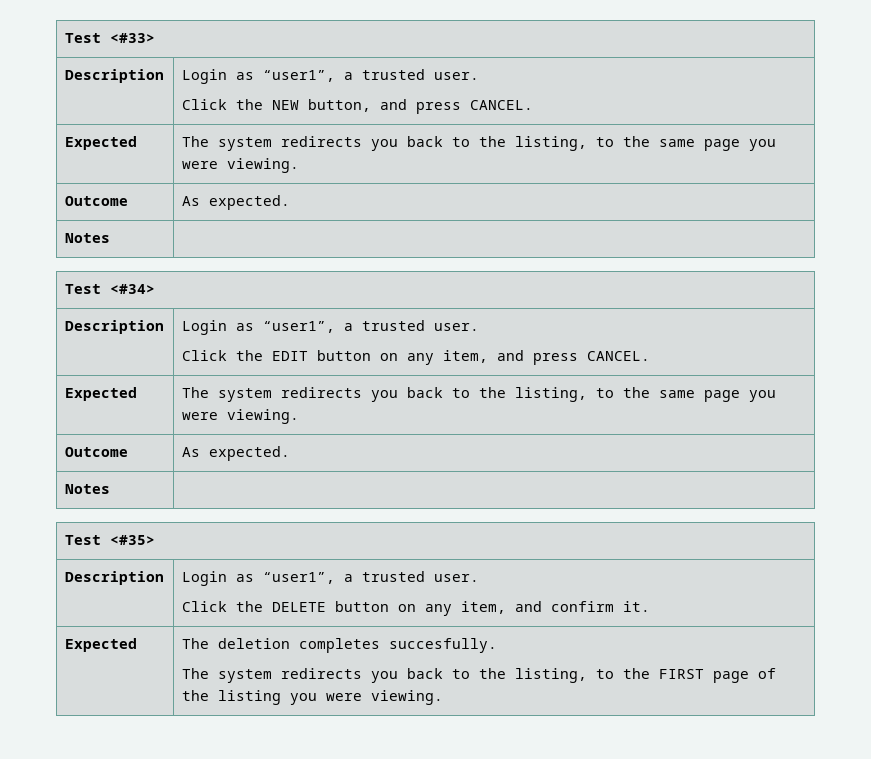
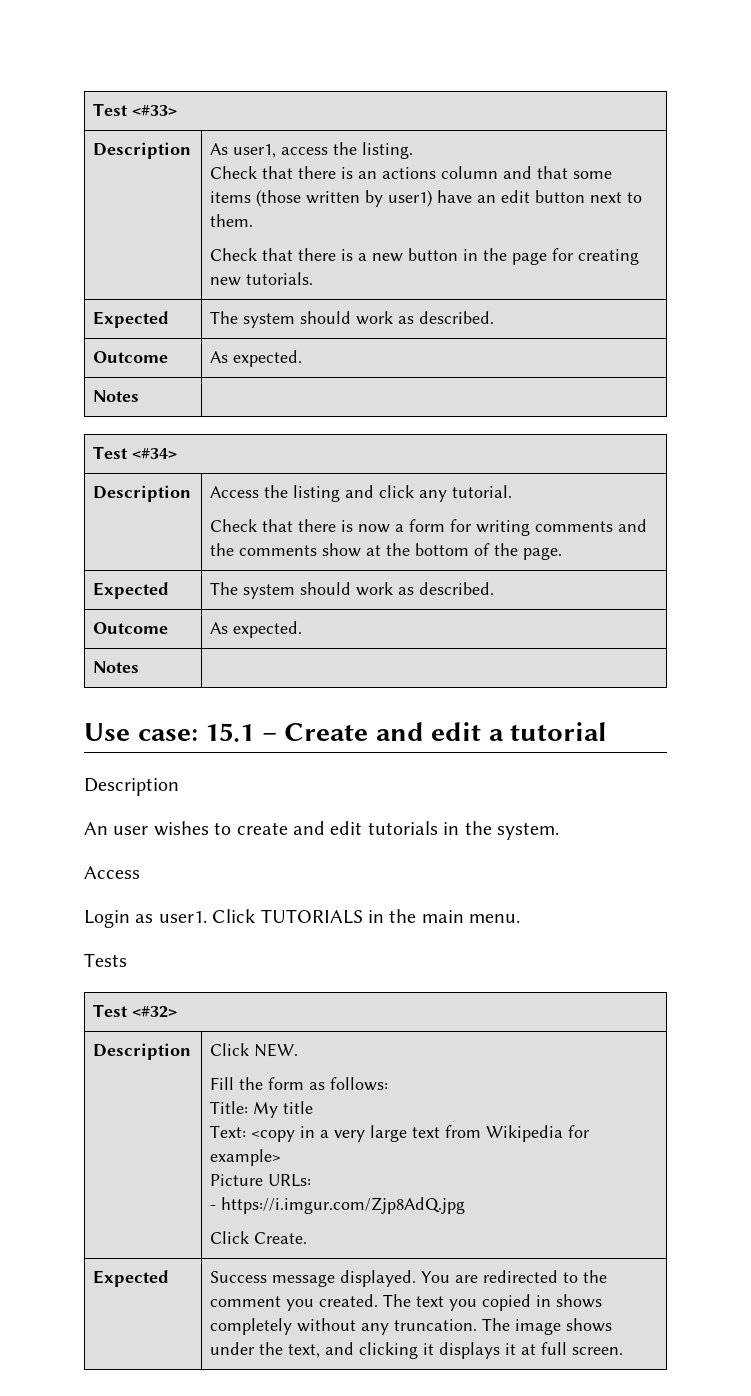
[181,69,479,84] [181,99,533,114] [64,136,137,150] [181,136,776,151] [181,158,299,173] Login as “user1”, a trusted user. // Click the NEW button, and press CANCEL. // Expected | The system redirects you back to the listing, to the same page you were viewing. -> [210,142,414,159] [210,166,613,179] [210,190,643,207] [210,214,254,227] [210,248,640,265] [210,272,314,286] [93,311,170,328] [210,311,495,328] As user1, access the listing. // Check that there is an actions column and that some items (those written by user1) have an edit button next to them. // Check that there is a new button in the page for creating new tutorials. // Expected | The system should work as described.
[181,320,479,335] [181,350,650,365] [64,387,137,401] [181,387,776,402] [181,409,299,424] [64,447,128,457] [181,446,290,461] [64,484,110,494] [64,535,155,545] [64,571,164,585] [181,571,479,586] [181,601,650,616] [64,638,137,652] [181,638,497,653] [181,668,776,683] [181,690,443,705] Login as “user1”, a trusted user. // Click the EDIT button on any item, and press CANCEL. // Expected | The system redirects you back to the listing, to the same page you were viewing. // Outcome | As expected. // Notes | // Test <#35> // Description | Login as “user1”, a trusted user. // Click the DELETE button on any item, and confirm it. // Expected | The deletion completes succesfully. // The system redirects you back to the listing, to the FIRST page of the listing you were viewing. -> [210,485,513,502] [210,519,648,536] [210,543,563,560] [93,582,170,599] [210,582,495,599] [93,622,169,634] [210,621,303,638] [93,661,140,673] [84,722,608,742] [84,778,179,796] [84,821,559,840] [84,866,140,879] [84,909,521,928] [84,953,127,967] [93,1004,178,1018] [93,1043,192,1060] [210,1043,299,1057] [210,1077,389,1091] [210,1101,314,1118] [210,1125,591,1142] [210,1149,282,1166] [210,1174,312,1187] [210,1197,466,1214] [210,1231,308,1244] [93,1270,170,1287] [210,1270,608,1287] [210,1294,603,1311] [210,1318,613,1335] [210,1342,624,1359] Access the listing and click any tutorial. // Check that there is now a form for writing comments and the comments show at the bottom of the page. // Expected | The system should work as described. // Outcome | As expected. // Notes | // Use case: 15.1 – Create and edit a tutorial // Description // An user wishes to create and edit tutorials in the system. // Access // Login as user1. Click TUTORIALS in the main menu. // Tests // Test <#32> // Description | Click NEW. // Fill the form as follows: // Title: My title // Text: <copy in a very large text from Wikipedia for example> // Picture URLs: // - https://i.imgur.com/Zjp8AdQ.jpg // Click Create. // Expected | Success message displayed. You are redirected to the comment you created. The text you copied in shows completely without any truncation. The image shows under the text, and clicking it displays it at full screen.

